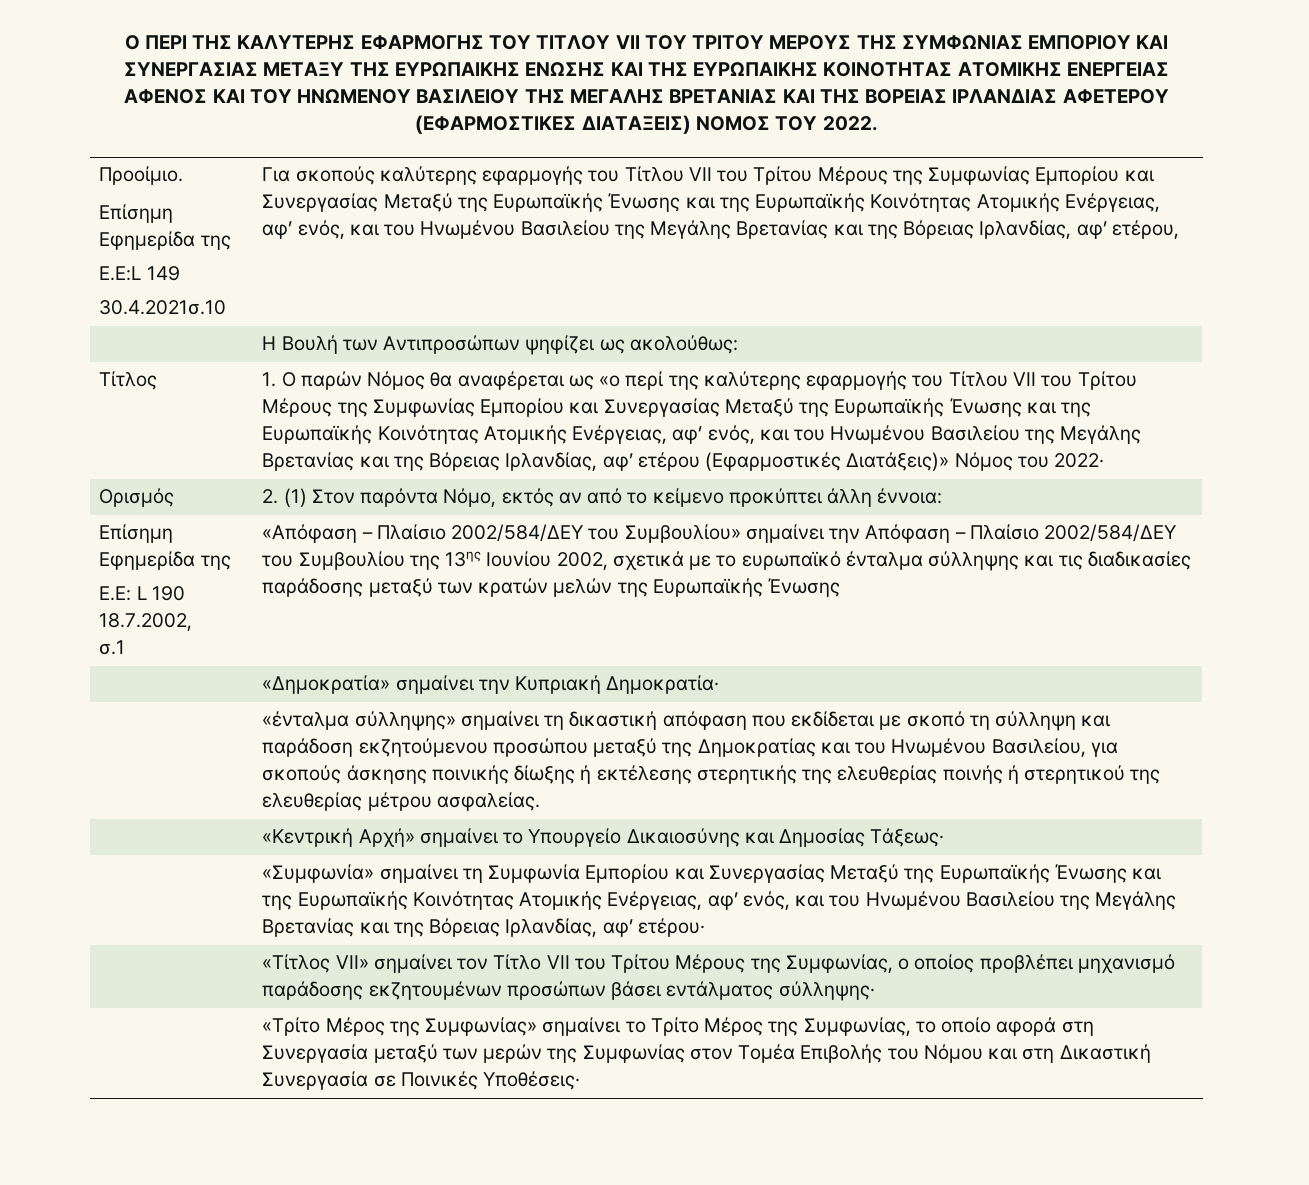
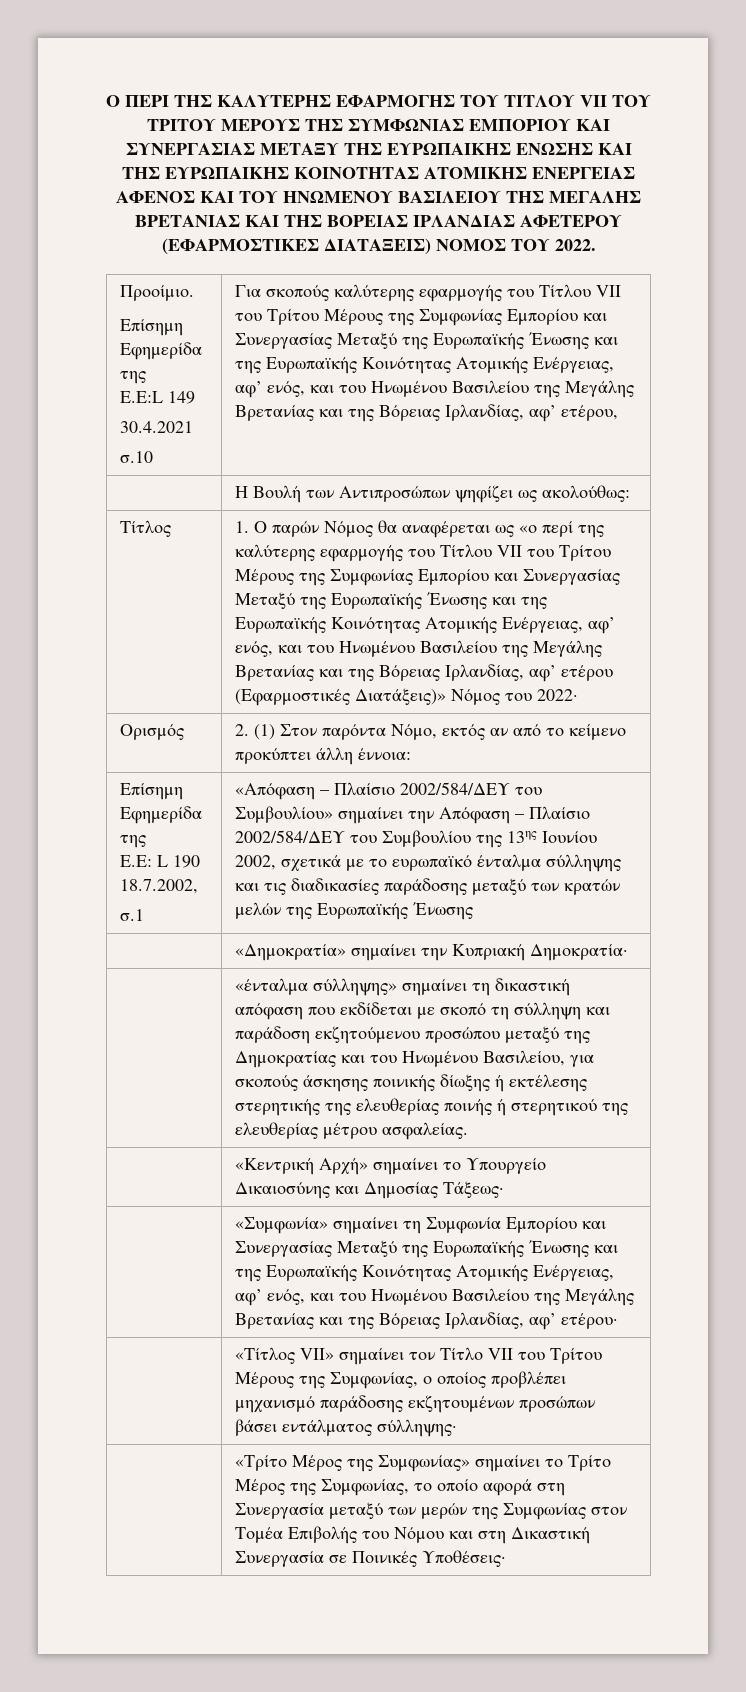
[99,300,227,315] 30.4.2021σ.10 -> [119,421,193,433] [119,451,153,463] 30.4.2021 // σ.10

